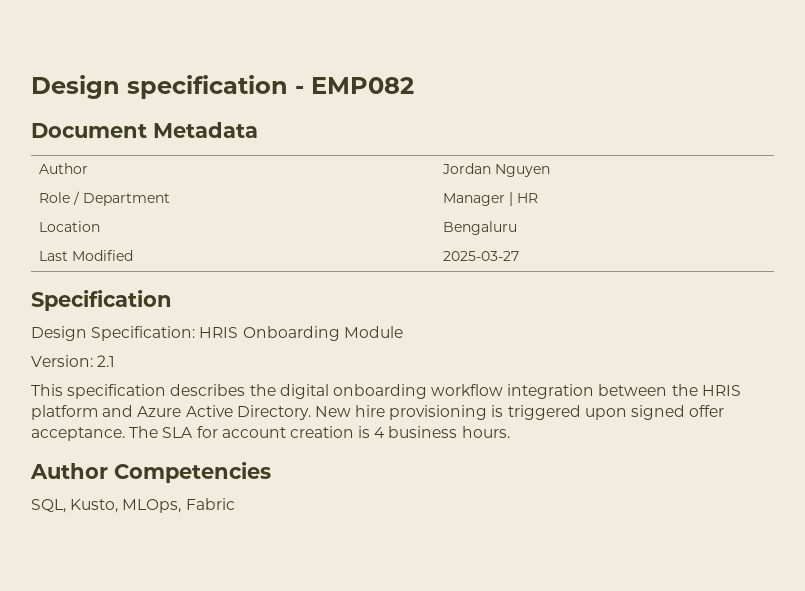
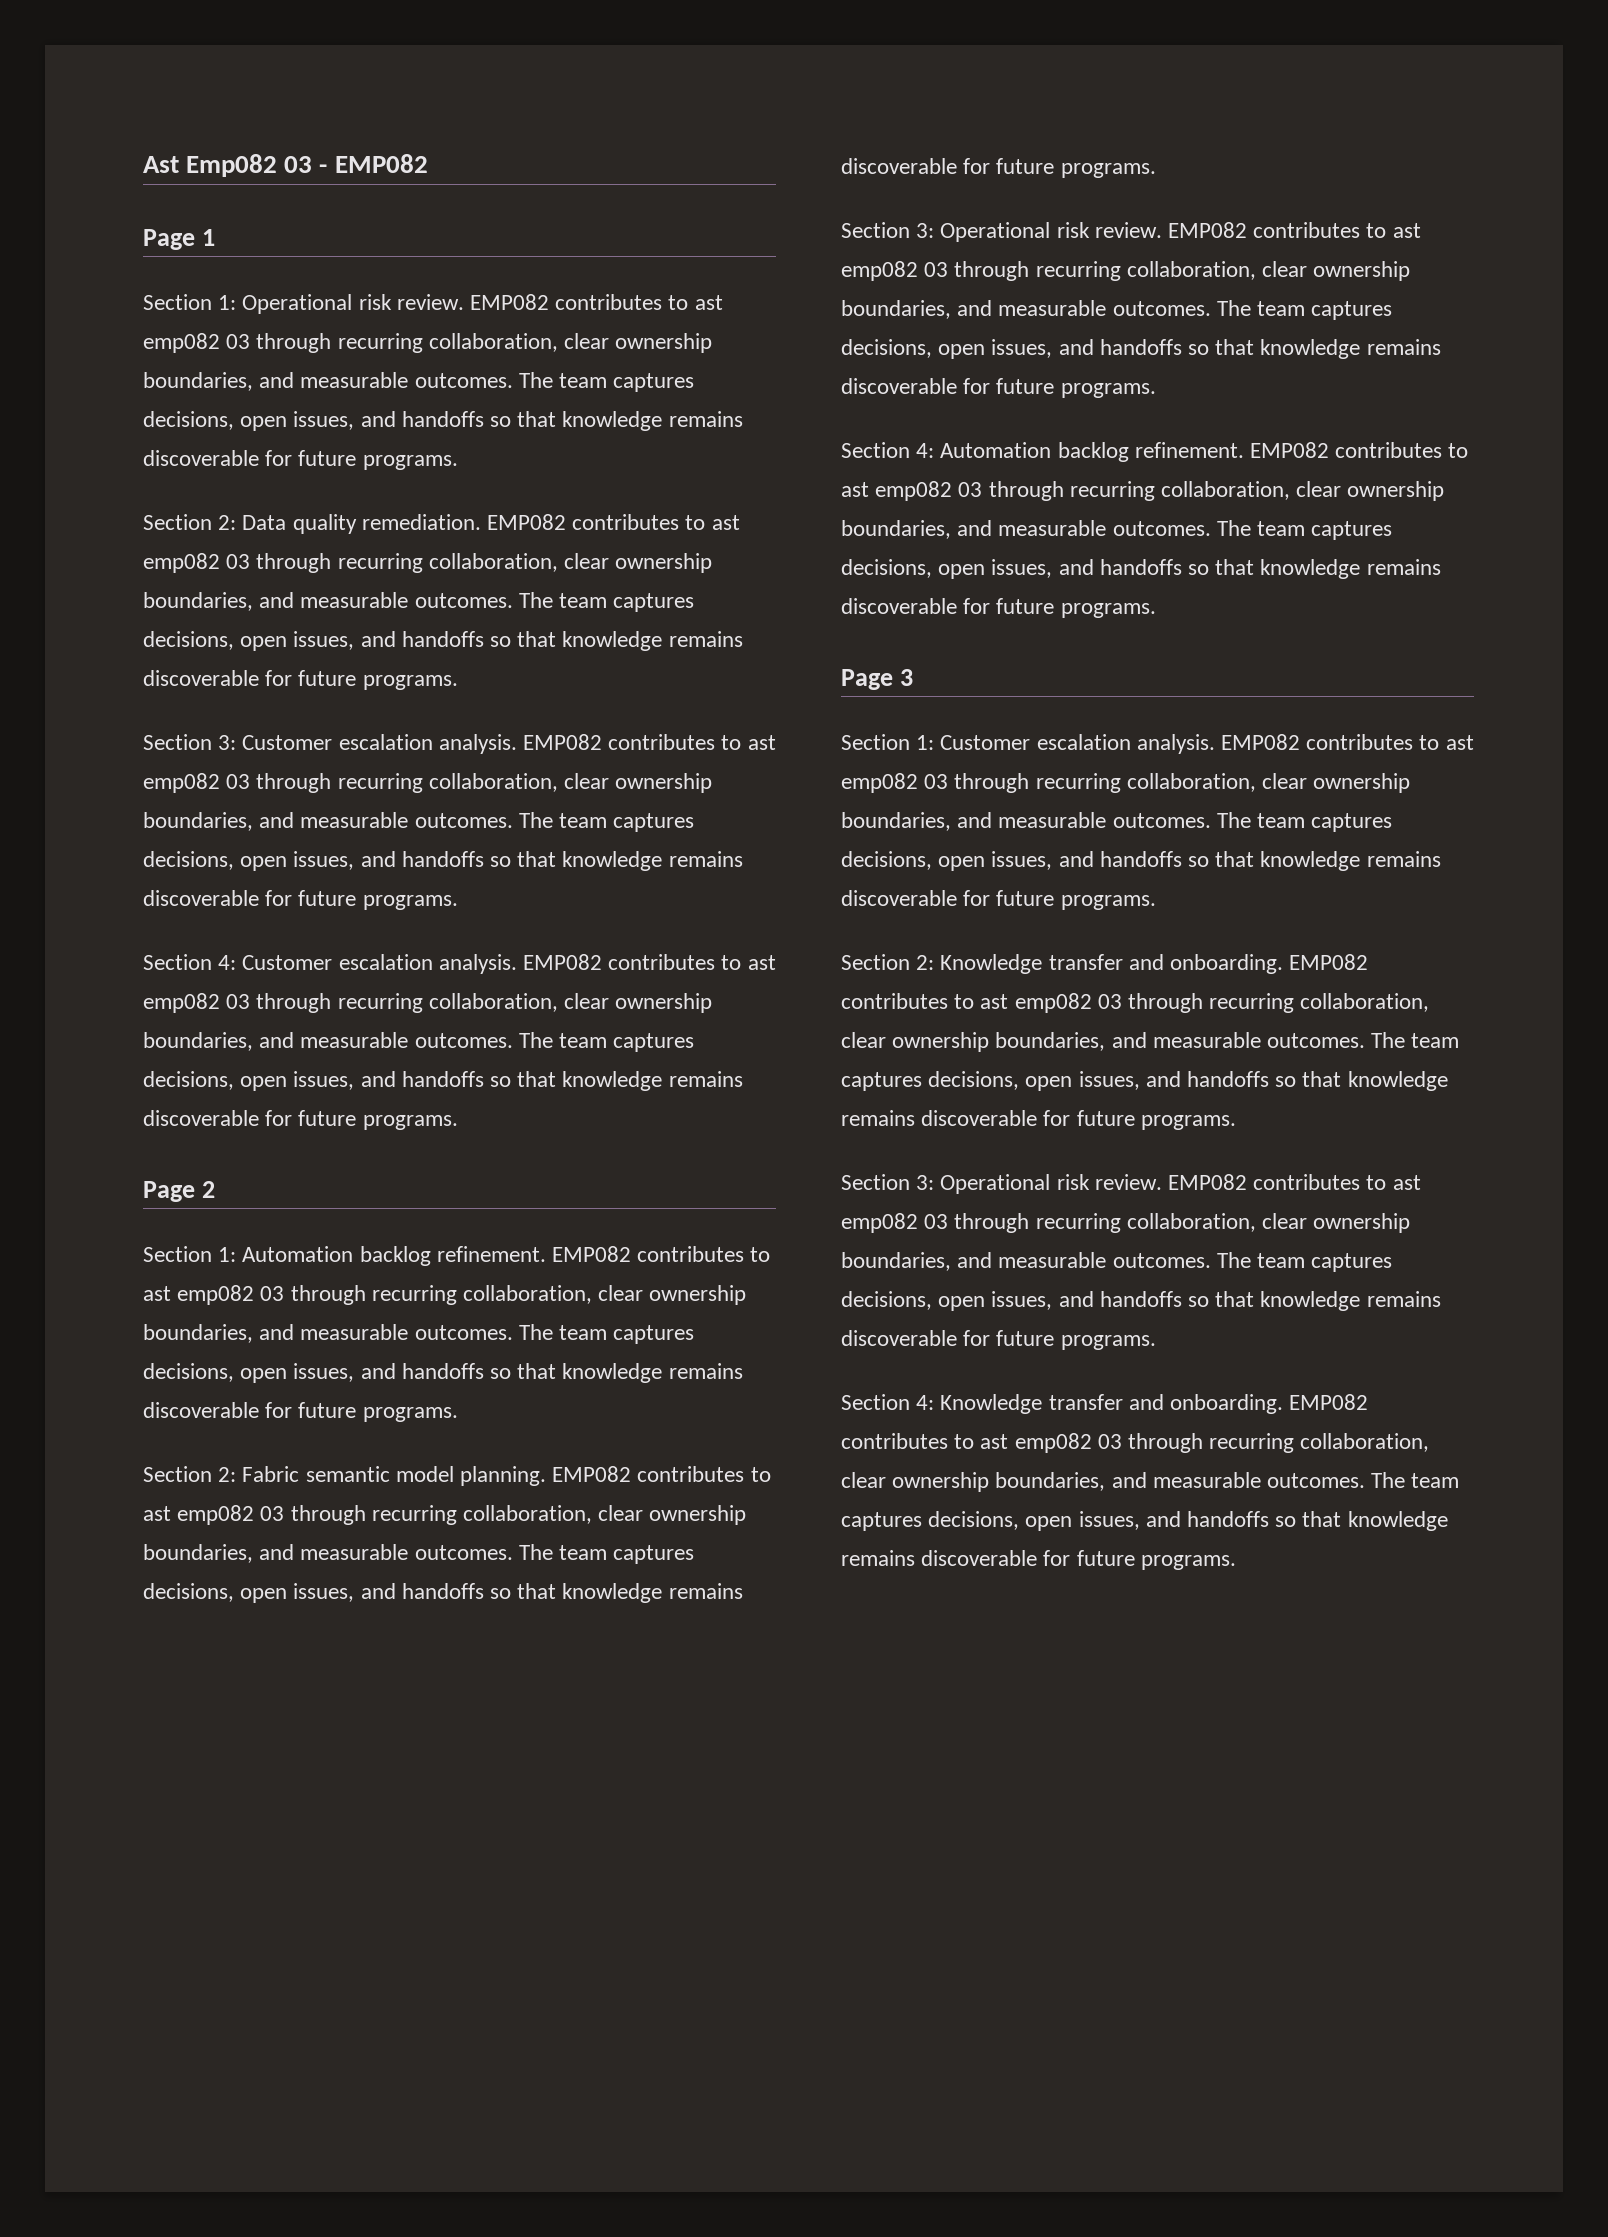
[31,75,288,99] Design specification -> [143,154,313,177] Ast Emp082 03
[31,122,258,138] [38,163,88,174] [441,163,550,177] [38,191,170,206] [442,192,538,206] [38,221,100,232] [442,221,517,235] [38,250,133,261] [442,251,519,261] [31,290,172,311] [31,326,403,341] [31,355,116,367] [31,384,741,399] [31,405,725,420] [31,426,510,441] [30,462,271,483] [31,498,235,513] Document Metadata // Author | Jordan Nguyen // Role / Department | Manager | HR // Location | Bengaluru // Last Modified | 2025-03-27 // Specification // Design Specification: HRIS Onboarding Module // Version: 2.1 // This specification describes the digital onboarding workflow integration between the HRIS platform and Azure Active Directory. New hire provisioning is triggered upon signed offer acceptance. The SLA for account creation is 4 business hours. // Author Competencies // SQL, Kusto, MLOps, Fabric -> [143,229,215,250] [143,294,723,314] [143,333,713,353] [143,372,695,392] [143,411,743,431] [143,450,458,470] [143,514,740,534] [143,553,713,573] [143,592,695,612] [143,631,743,651] [143,670,458,690] [143,734,776,754] [143,773,713,793] [143,812,695,832] [143,851,743,871] [143,890,458,910] [143,954,776,974] [143,993,713,1013] [143,1032,695,1052] [143,1071,743,1091] [143,1110,458,1130] [143,1181,215,1202] [143,1246,771,1266] [143,1285,747,1305] [143,1324,695,1344] [143,1363,743,1383] [143,1402,458,1422] [143,1466,771,1486] [143,1505,747,1525] [143,1544,695,1564] [143,1583,743,1603] [841,158,1156,178] [841,222,1421,242] [841,261,1411,281] [841,300,1393,320] [841,339,1441,359] [841,378,1156,398] [841,442,1469,462] [841,481,1445,501] [841,520,1393,540] [841,559,1441,579] [841,598,1156,618] [841,669,913,690] [841,734,1474,754] [841,773,1411,793] [841,812,1393,832] [841,851,1441,871] [841,890,1156,910] [841,954,1369,974] [841,993,1430,1013] [841,1032,1460,1052] [841,1071,1448,1091] [841,1110,1236,1130] [841,1174,1421,1194] [841,1213,1411,1233] [841,1252,1393,1272] [841,1291,1441,1311] [841,1330,1156,1350] [841,1394,1369,1414] [841,1433,1430,1453] [841,1472,1460,1492] [841,1511,1448,1531] [841,1550,1236,1570] Page 1 // Section 1: Operational risk review. EMP082 contributes to ast emp082 03 through recurring collaboration, clear ownership boundaries, and measurable outcomes. The team captures decisions, open issues, and handoffs so that knowledge remains discoverable for future programs. // Section 2: Data quality remediation. EMP082 contributes to ast emp082 03 through recurring collaboration, clear ownership boundaries, and measurable outcomes. The team captures decisions, open issues, and handoffs so that knowledge remains discoverable for future programs. // Section 3: Customer escalation analysis. EMP082 contributes to ast emp082 03 through recurring collaboration, clear ownership boundaries, and measurable outcomes. The team captures decisions, open issues, and handoffs so that knowledge remains discoverable for future programs. // Section 4: Customer escalation analysis. EMP082 contributes to ast emp082 03 through recurring collaboration, clear ownership boundaries, and measurable outcomes. The team captures decisions, open issues, and handoffs so that knowledge remains discoverable for future programs. // Page 2 // Section 1: Automation backlog refinement. EMP082 contributes to ast emp082 03 through recurring collaboration, clear ownership boundaries, and measurable outcomes. The team captures decisions, open issues, and handoffs so that knowledge remains discoverable for future programs. // Section 2: Fabric semantic model planning. EMP082 contributes to ast emp082 03 through recurring collaboration, clear ownership boundaries, and measurable outcomes. The team captures decisions, open issues, and handoffs so that knowledge remains discoverable for future programs. // Section 3: Operational risk review. EMP082 contributes to ast emp082 03 through recurring collaboration, clear ownership boundaries, and measurable outcomes. The team captures decisions, open issues, and handoffs so that knowledge remains discoverable for future programs. // Section 4: Automation backlog refinement. EMP082 contributes to ast emp082 03 through recurring collaboration, clear ownership boundaries, and measurable outcomes. The team captures decisions, open issues, and handoffs so that knowledge remains discoverable for future programs. // Page 3 // Section 1: Customer escalation analysis. EMP082 contributes to ast emp082 03 through recurring collaboration, clear ownership boundaries, and measurable outcomes. The team captures decisions, open issues, and handoffs so that knowledge remains discoverable for future programs. // Section 2: Knowledge transfer and onboarding. EMP082 contributes to ast emp082 03 through recurring collaboration, clear ownership boundaries, and measurable outcomes. The team captures decisions, open issues, and handoffs so that knowledge remains discoverable for future programs. // Section 3: Operational risk review. EMP082 contributes to ast emp082 03 through recurring collaboration, clear ownership boundaries, and measurable outcomes. The team captures decisions, open issues, and handoffs so that knowledge remains discoverable for future programs. // Section 4: Knowledge transfer and onboarding. EMP082 contributes to ast emp082 03 through recurring collaboration, clear ownership boundaries, and measurable outcomes. The team captures decisions, open issues, and handoffs so that knowledge remains discoverable for future programs.

